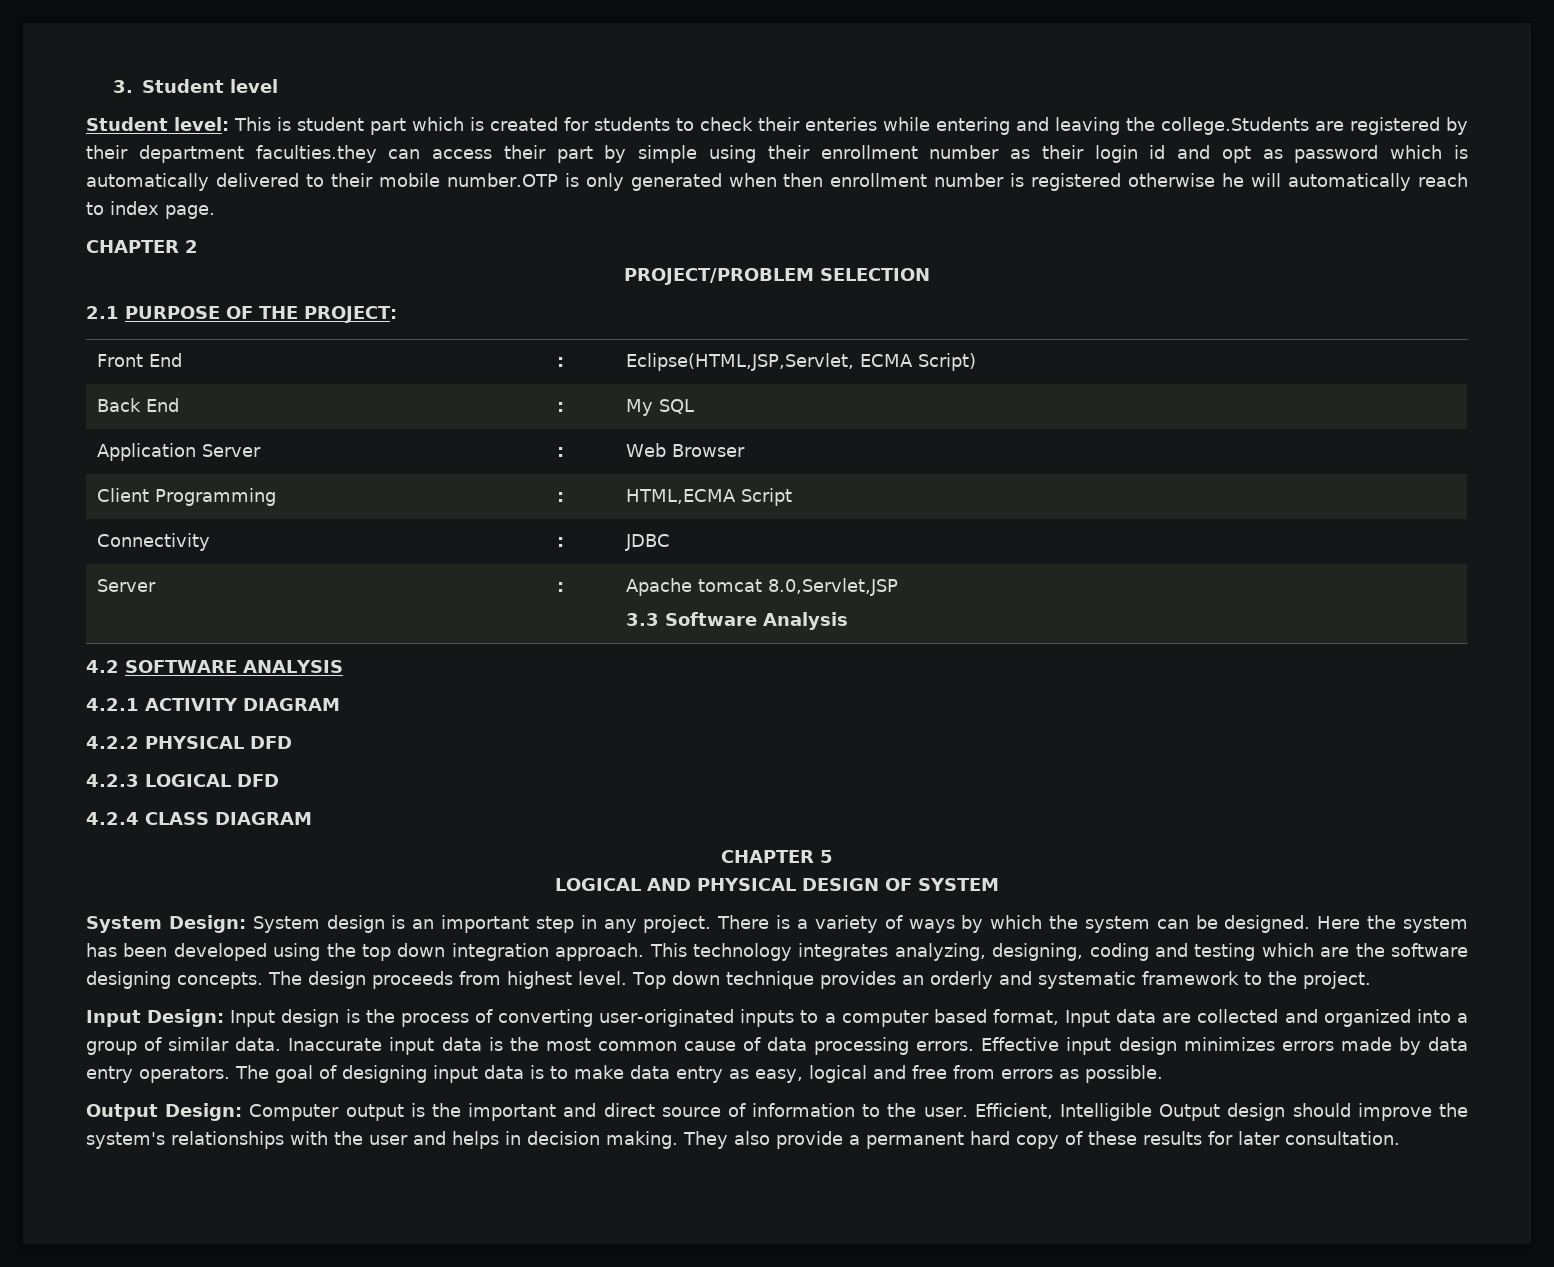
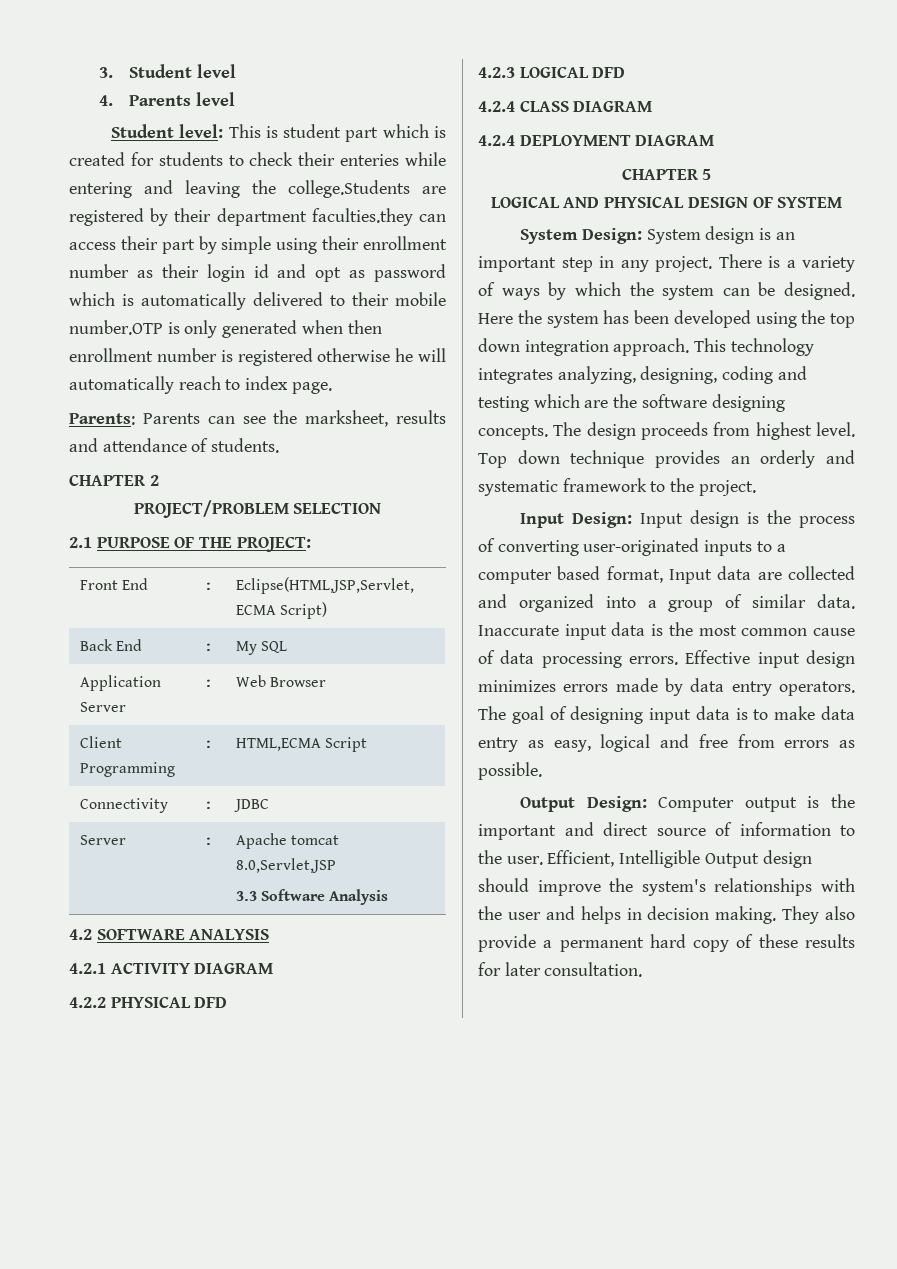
(279, 86) none -> [99,92,236,106] // 4. Parents level
(215, 212) none -> [69,410,446,427] [69,438,280,453] // Parents: Parents can see the marksheet, results and attendance of students.
(312, 818) none -> [478,135,715,146] // 4.2.4 DEPLOYMENT DIAGRAM

